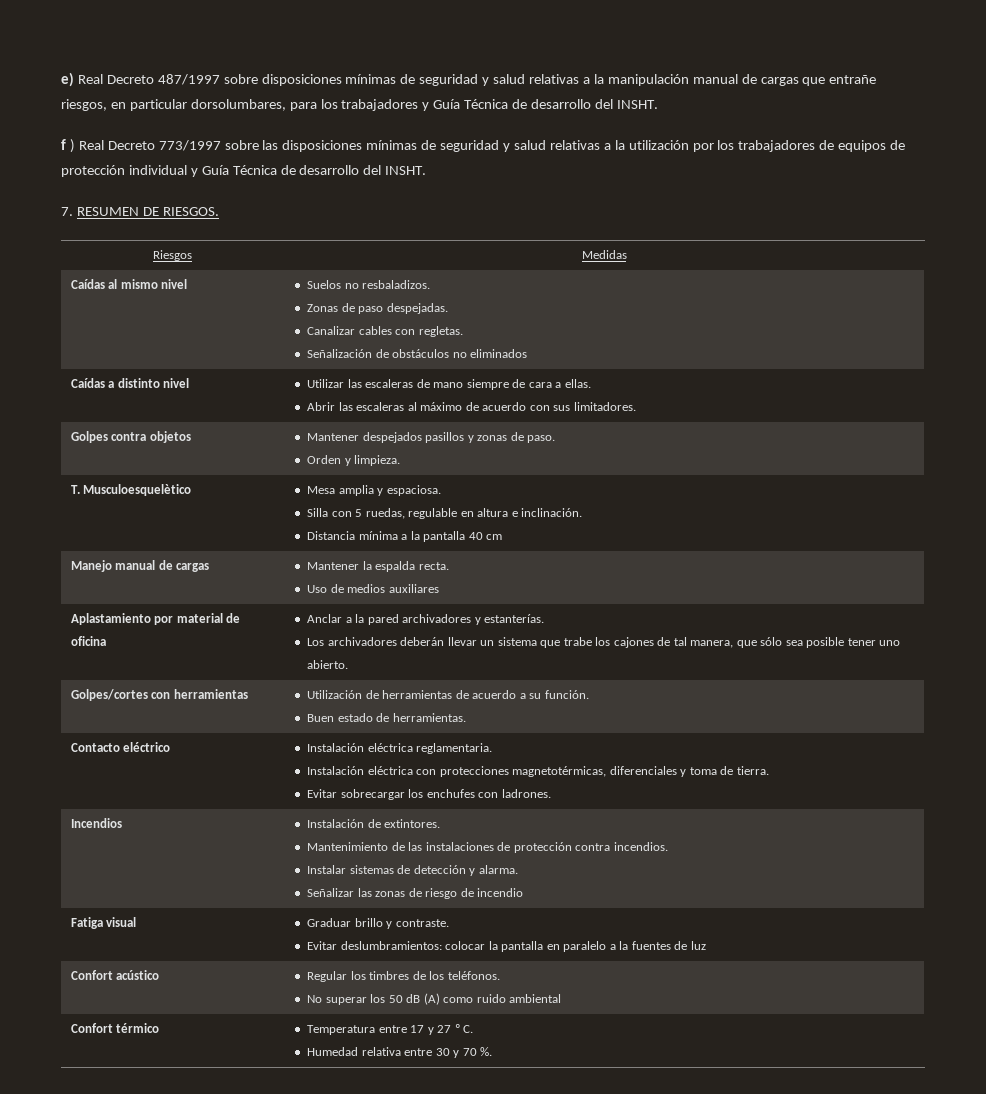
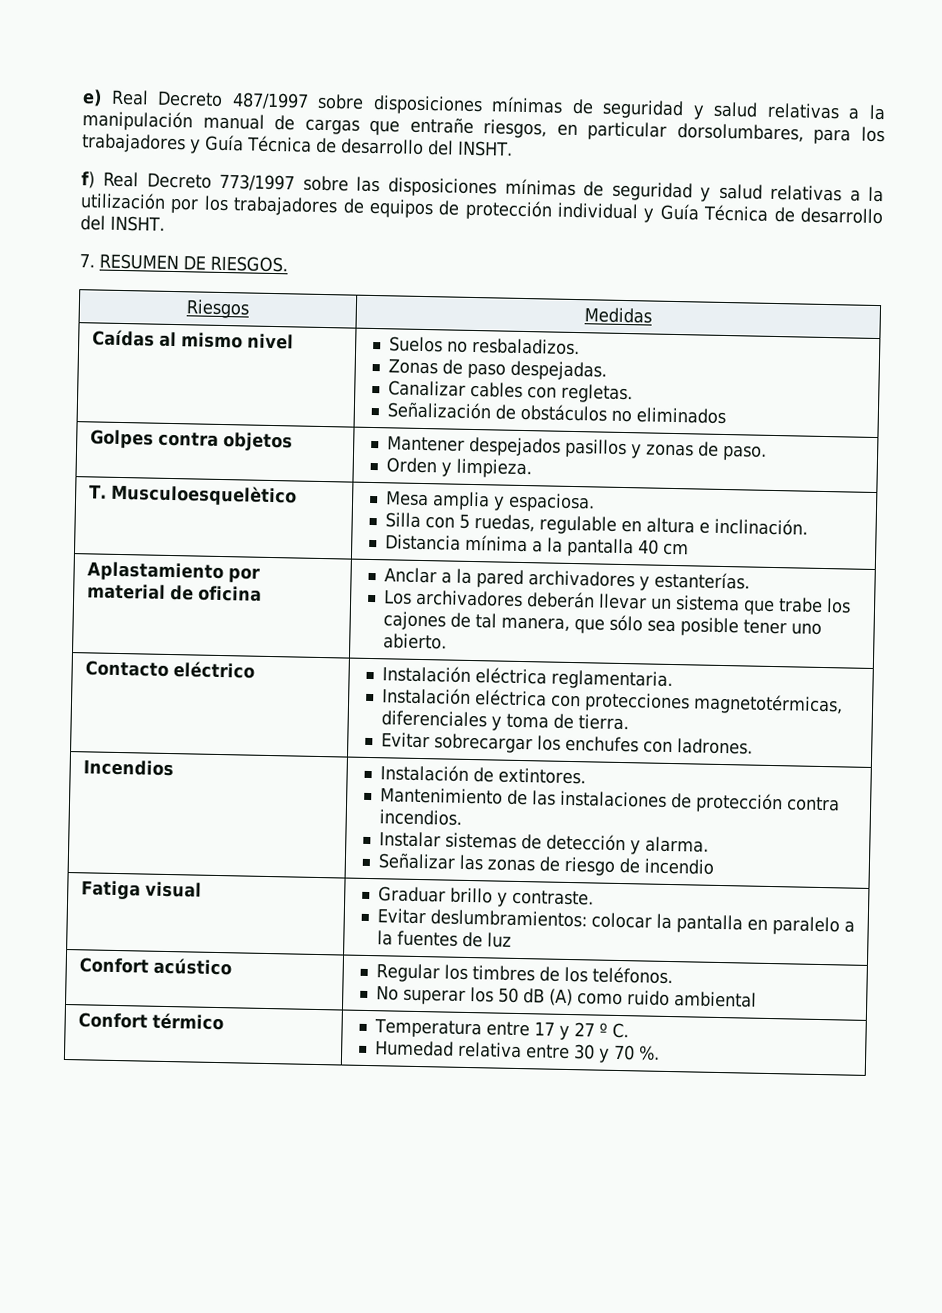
[61,139,75,153] f ) -> [81,171,95,189] f)
[70,378,190,388] [307,379,591,390] [307,402,636,411] // Caídas a distinto nivel | Utilizar las escaleras de mano siempre de cara a ellas. // Abrir las escaleras al máximo de acuerdo con sus limitadores. -> (726, 416) none
[70,560,210,572] [307,561,449,572] [307,584,439,593] // Manejo manual de cargas | Mantener la espalda recta. // Uso de medios auxiliares -> (689, 549) none
[70,689,248,701] [307,690,589,699] [307,713,466,722] // Golpes/cortes con herramientas | Utilización de herramientas de acuerdo a su función. // Buen estado de herramientas. -> (447, 641) none

